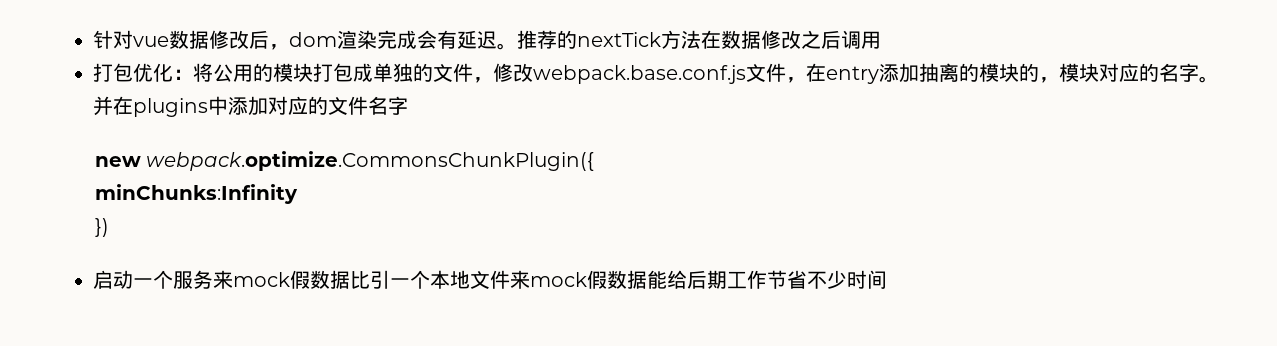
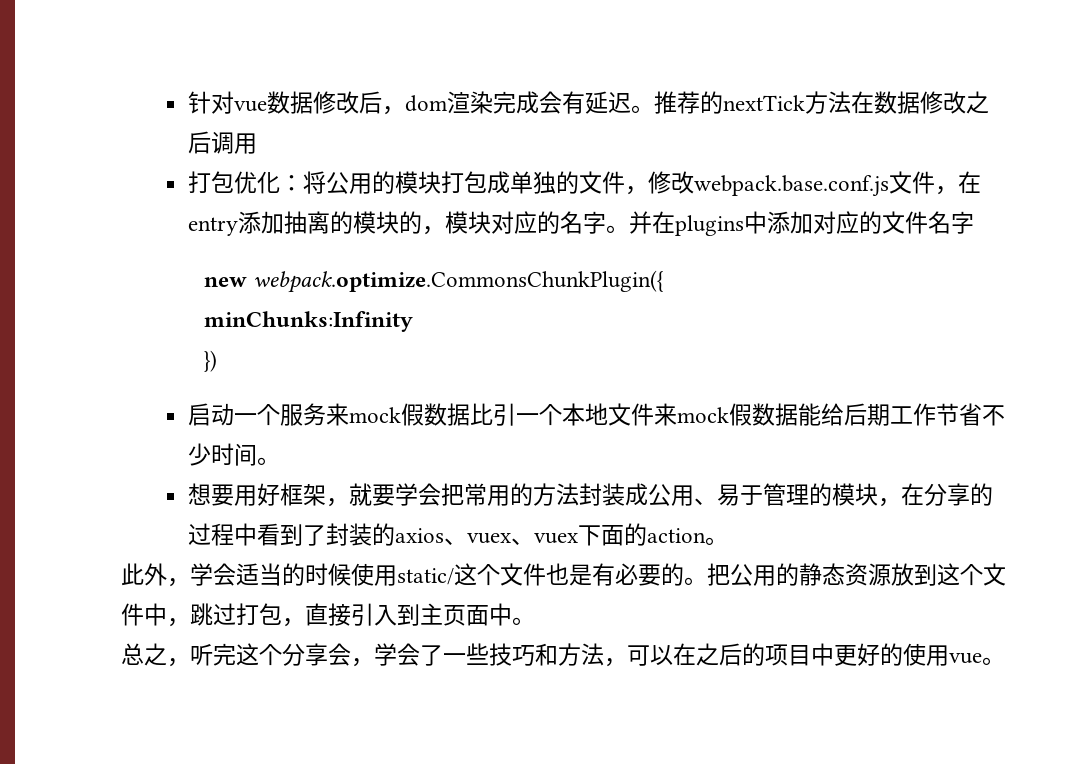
(888, 279) none -> [256,457,280,465] [187,483,993,507] [187,523,728,546] [121,563,1006,587] [121,603,535,627] [121,643,1005,667] 。 // 想要用好框架，就要学会把常用的方法封装成公用、易于管理的模块，在分享的过程中看到了封装的axios、vuex、vuex下面的action。 // 此外，学会适当的时候使用static/这个文件也是有必要的。把公用的静态资源放到这个文件中，跳过打包，直接引入到主页面中。 // 总之，听完这个分享会，学会了一些技巧和方法，可以在之后的项目中更好的使用vue。

